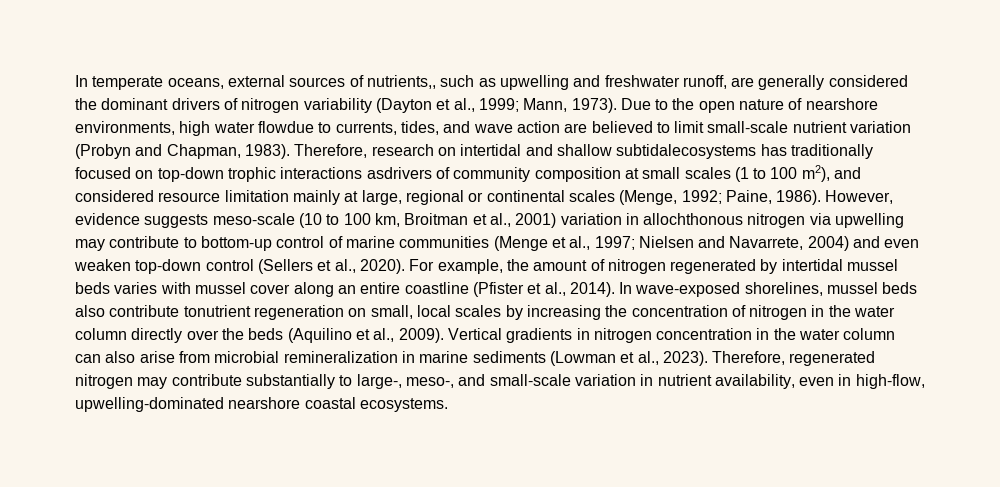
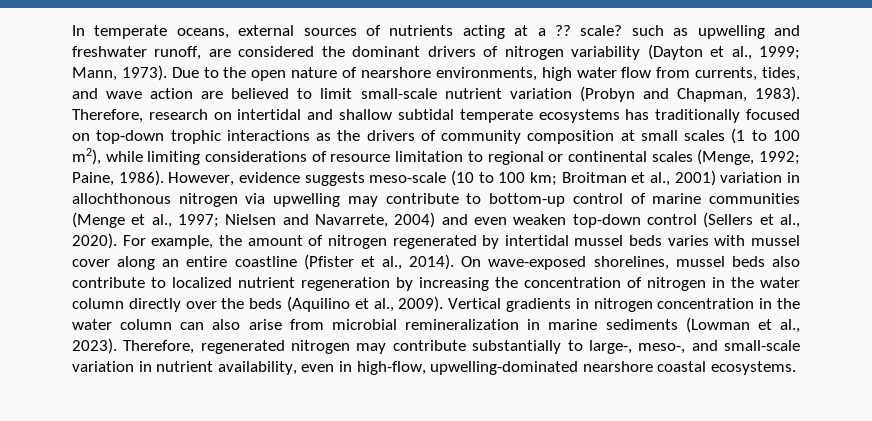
[366,75,436,89] nutrients,, -> [389,25,623,39] nutrients acting at a ?? scale?
[758,75,825,90] generally -> (231, 53) none
[257,121,332,133] flowdue to -> [621,67,691,78] flow from
[616,144,757,159] subtidalecosystems -> [397,109,620,123] subtidal temperate ecosystems
[366,167,432,179] asdrivers -> [316,130,415,141] as the drivers
[834,167,862,179] [75,190,402,205] and considered resource limitation mainly at large, -> [105,151,483,165] while limiting considerations of resource limitation to
[374,213,400,227] km, -> [530,172,557,186] km;
[619,282,633,294] In -> [461,256,482,267] On
[183,305,502,320] tonutrient regeneration on small, local scales -> [151,277,390,291] to localized nutrient regeneration

